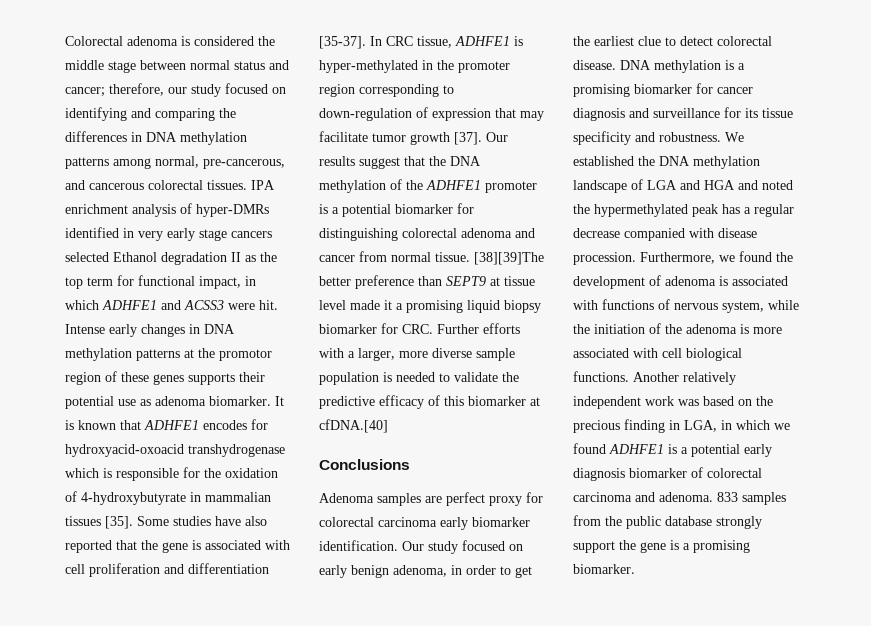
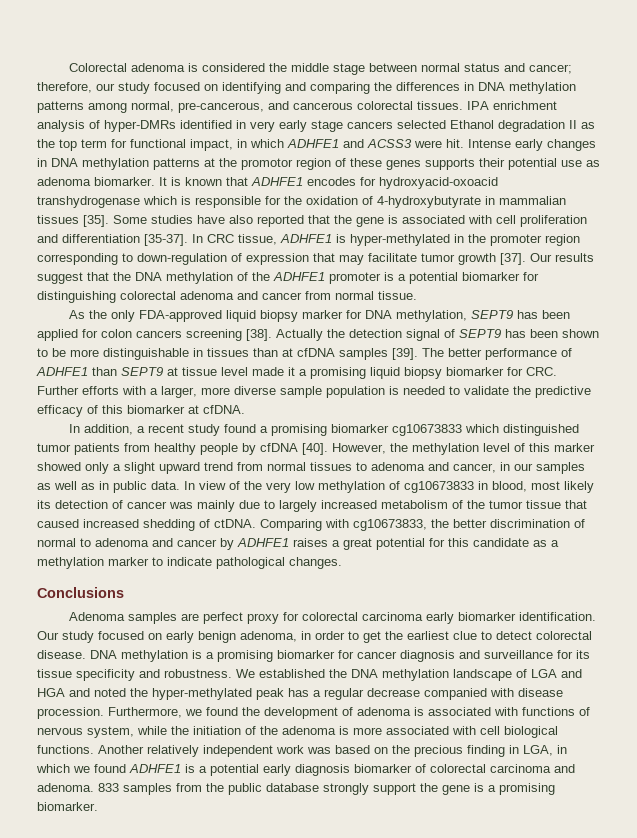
[474,252,544,265] [319,275,414,289] [38][39]The better preference -> [68,310,570,322] [37,329,599,341] [37,348,572,360] [36,367,88,376] // As the only FDA-approved liquid biopsy marker for DNA methylation, SEPT9 has been applied for colon cancers screening [38]. Actually the detection signal of SEPT9 has been shown to be more distinguishable in tissues than at cfDNA samples [39]. The better performance of ADHFE1
[319,419,388,433] cfDNA.[40] -> [203,405,245,414] [68,424,579,436] [37,443,595,455] [37,462,585,474] [37,481,594,493] [37,500,587,512] [37,519,585,531] [37,538,559,550] [37,557,342,569] cfDNA. // In addition, a recent study found a promising biomarker cg10673833 which distinguished tumor patients from healthy people by cfDNA [40]. However, the methylation level of this marker showed only a slight upward trend from normal tissues to adenoma and cancer, in our samples as well as in public data. In view of the very low methylation of cg10673833 in blood, most likely its detection of cancer was mainly due to largely increased metabolism of the tumor tissue that caused increased shedding of ctDNA. Comparing with cg10673833, the better discrimination of normal to adenoma and cancer by ADHFE1 raises a great potential for this candidate as a methylation marker to indicate pathological changes.
[594,204,688,217] hypermethylated -> [152,688,252,700] hyper-methylated

